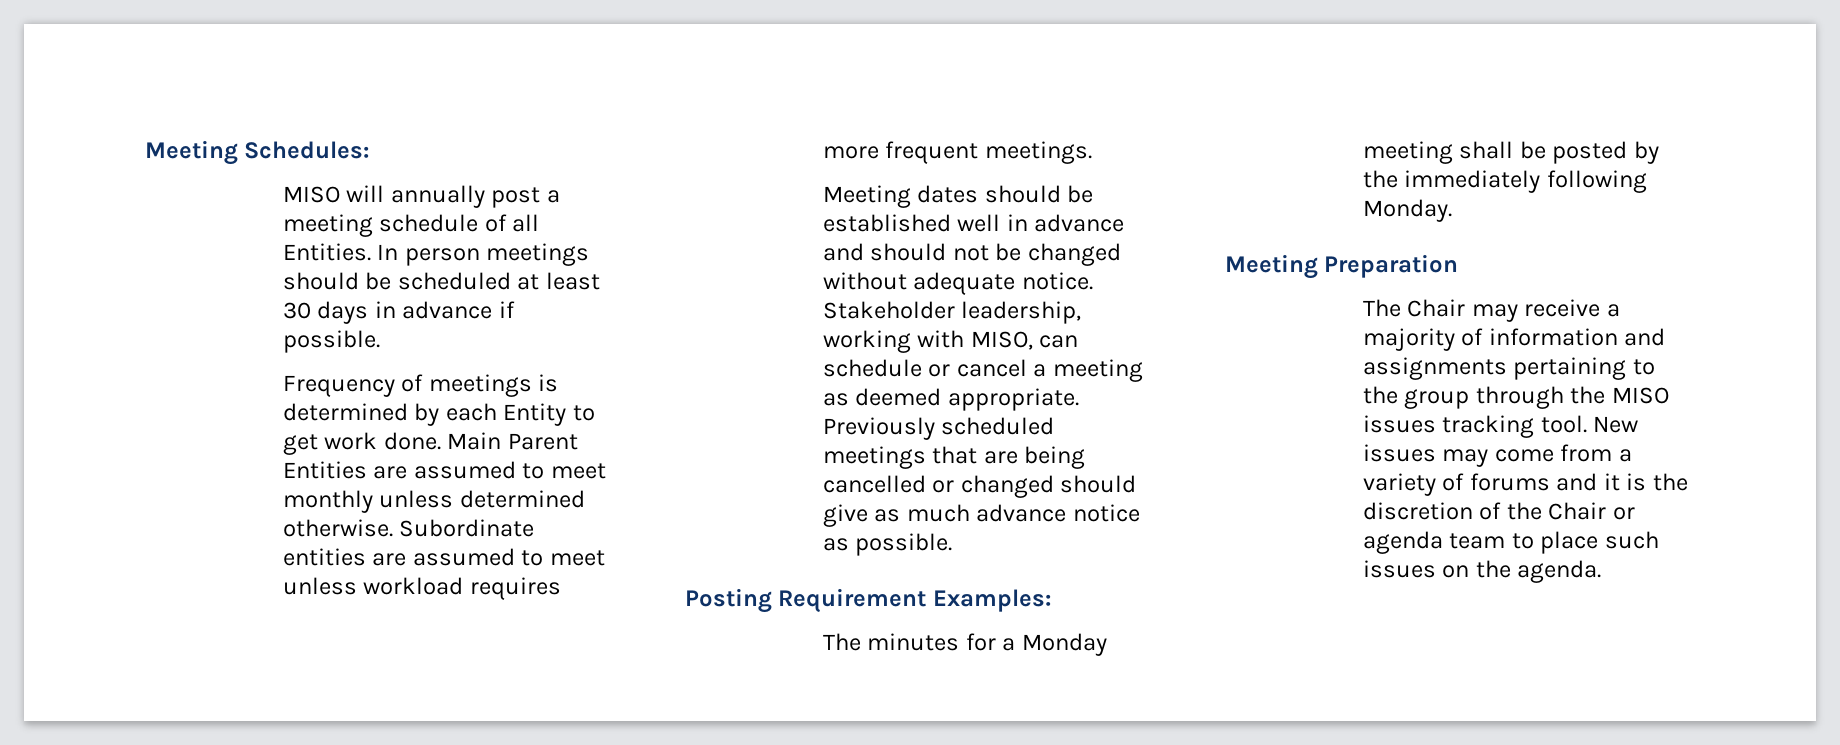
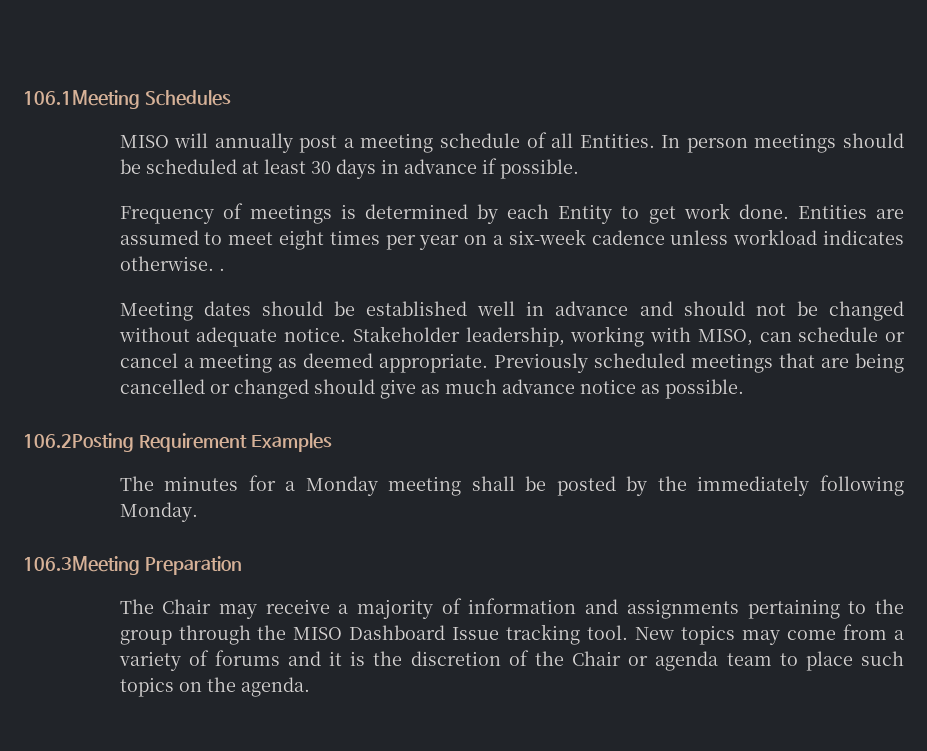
[145,140,370,165] Meeting Schedules: -> [23,90,231,109] 106.1Meeting Schedules
[447,432,578,450] Main Parent -> (789, 211) none
[282,490,585,513] [282,519,535,537] [282,548,605,566] [282,577,561,600] [822,141,1092,164] monthly unless determined otherwise. Subordinate entities are assumed to meet unless workload requires more frequent meetings. -> [278,229,904,250] [119,256,225,271] eight times per year on a six-week cadence unless workload indicates otherwise. .
[685,588,1051,613] Posting Requirement Examples: -> [23,433,332,452] 106.2Posting Requirement Examples
[1225,254,1318,279] Meeting -> [23,556,140,575] 106.3Meeting
[1362,415,1436,433] issues -> [349,625,500,640] Dashboard Issue
[1362,444,1436,462] issues -> [681,625,736,645] topics
[1362,560,1436,578] issues -> [119,677,174,697] topics

